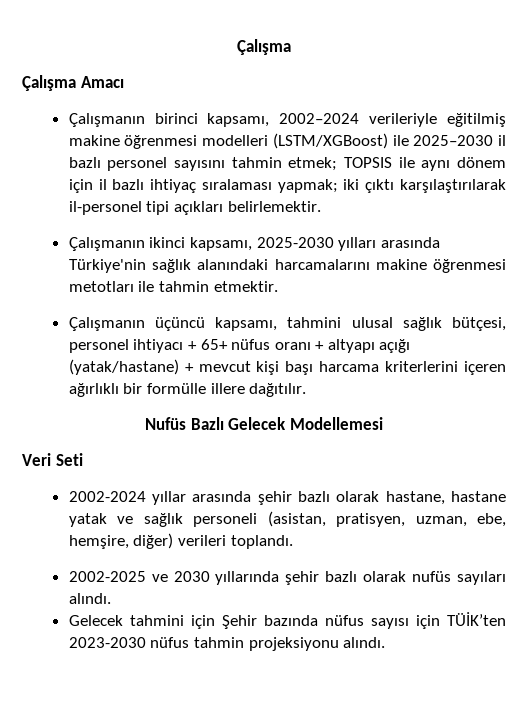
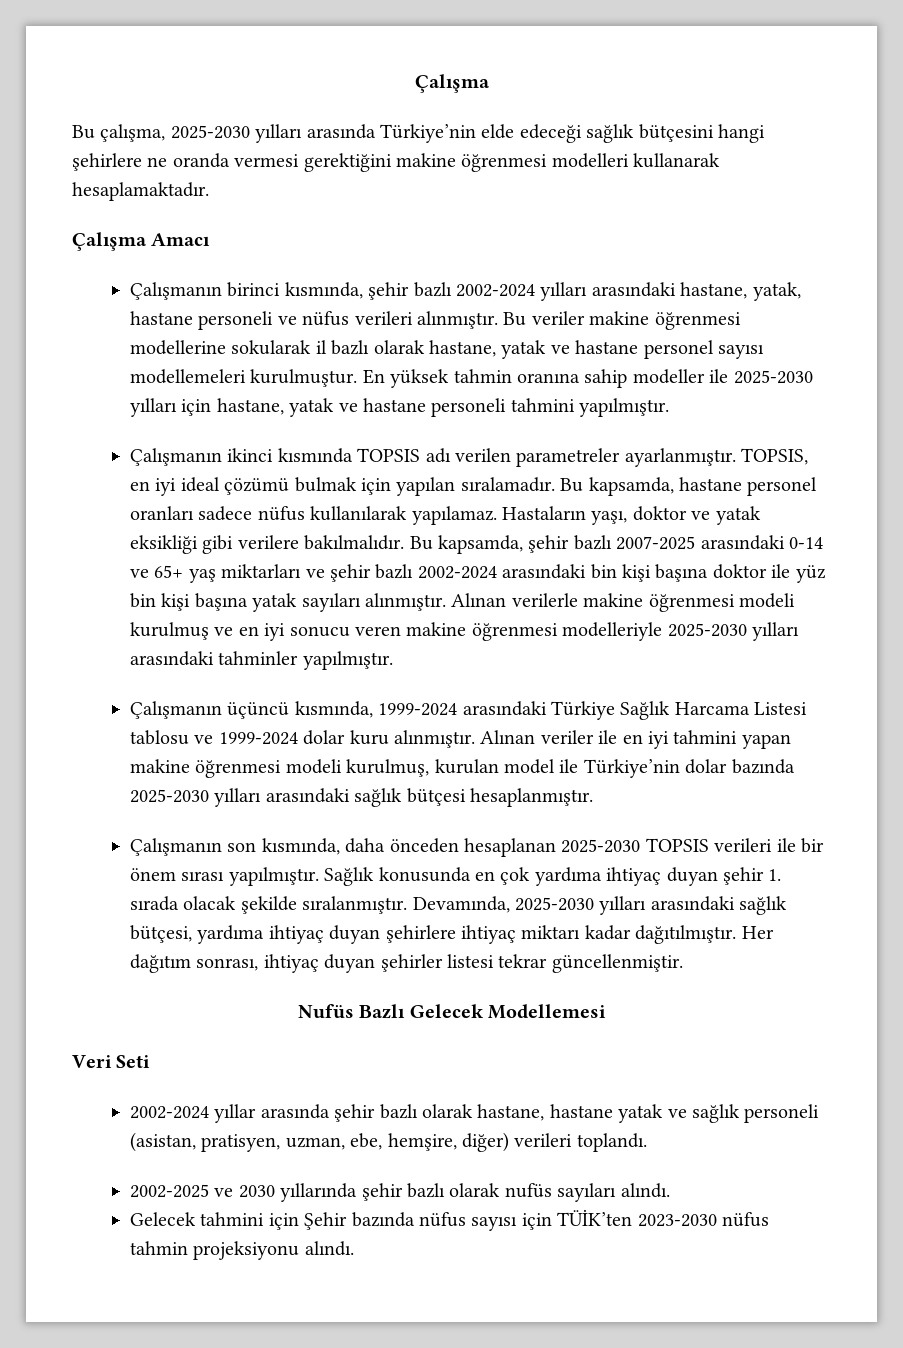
[22,75,124,91] [68,113,506,127] [68,133,507,149] [68,157,507,171] [68,179,506,193] [68,201,321,215] [68,237,440,251] [68,259,506,273] [68,281,278,292] [68,317,506,331] [68,339,411,353] [68,359,506,375] [68,383,307,397] Çalışma Amacı // Çalışmanın birinci kapsamı, 2002–2024 verileriyle eğitilmiş makine öğrenmesi modelleri (LSTM/XGBoost) ile 2025–2030 il bazlı personel sayısını tahmin etmek; TOPSIS ile aynı dönem için il bazlı ihtiyaç sıralaması yapmak; iki çıktı karşılaştırılarak il-personel tipi açıkları belirlemektir. // Çalışmanın ikinci kapsamı, 2025-2030 yılları arasında Türkiye'nin sağlık alanındaki harcamalarını makine öğrenmesi metotları ile tahmin etmektir. // Çalışmanın üçüncü kapsamı, tahmini ulusal sağlık bütçesi, personel ihtiyacı + 65+ nüfus oranı + altyapı açığı (yatak/hastane) + mevcut kişi başı harcama kriterlerini içeren ağırlıklı bir formülle illere dağıtılır. -> [72,124,765,143] [72,153,721,172] [72,182,209,201] [72,232,211,251] [130,282,801,301] [130,311,741,330] [130,340,765,359] [130,369,813,388] [130,398,670,417] [130,448,809,467] [130,477,818,496] [130,506,761,525] [130,535,824,554] [130,564,826,583] [130,593,796,612] [130,622,800,641] [130,651,393,670] [130,701,808,720] [130,730,791,749] [130,759,795,778] [130,788,594,807] [130,838,825,857] [130,867,782,886] [130,896,788,915] [130,925,774,944] [130,954,683,973] Bu çalışma, 2025-2030 yılları arasında Türkiye’nin elde edeceği sağlık bütçesini hangi şehirlere ne oranda vermesi gerektiğini makine öğrenmesi modelleri kullanarak hesaplamaktadır. // Çalışma Amacı // Çalışmanın birinci kısmında, şehir bazlı 2002-2024 yılları arasındaki hastane, yatak, hastane personeli ve nüfus verileri alınmıştır. Bu veriler makine öğrenmesi modellerine sokularak il bazlı olarak hastane, yatak ve hastane personel sayısı modellemeleri kurulmuştur. En yüksek tahmin oranına sahip modeller ile 2025-2030 yılları için hastane, yatak ve hastane personeli tahmini yapılmıştır. // Çalışmanın ikinci kısmında TOPSIS adı verilen parametreler ayarlanmıştır. TOPSIS, en iyi ideal çözümü bulmak için yapılan sıralamadır. Bu kapsamda, hastane personel oranları sadece nüfus kullanılarak yapılamaz. Hastaların yaşı, doktor ve yatak eksikliği gibi verilere bakılmalıdır. Bu kapsamda, şehir bazlı 2007-2025 arasındaki 0-14 ve 65+ yaş miktarları ve şehir bazlı 2002-2024 arasındaki bin kişi başına doktor ile yüz bin kişi başına yatak sayıları alınmıştır. Alınan verilerle makine öğrenmesi modeli kurulmuş ve en iyi sonucu veren makine öğrenmesi modelleriyle 2025-2030 yılları arasındaki tahminler yapılmıştır. // Çalışmanın üçüncü kısmında, 1999-2024 arasındaki Türkiye Sağlık Harcama Listesi tablosu ve 1999-2024 dolar kuru alınmıştır. Alınan veriler ile en iyi tahmini yapan makine öğrenmesi modeli kurulmuş, kurulan model ile Türkiye’nin dolar bazında 2025-2030 yılları arasındaki sağlık bütçesi hesaplanmıştır. // Çalışmanın son kısmında, daha önceden hesaplanan 2025-2030 TOPSIS verileri ile bir önem sırası yapılmıştır. Sağlık konusunda en çok yardıma ihtiyaç duyan şehir 1. sırada olacak şekilde sıralanmıştır. Devamında, 2025-2030 yılları arasındaki sağlık bütçesi, yardıma ihtiyaç duyan şehirlere ihtiyaç miktarı kadar dağıtılmıştır. Her dağıtım sonrası, ihtiyaç duyan şehirler listesi tekrar güncellenmiştir.

